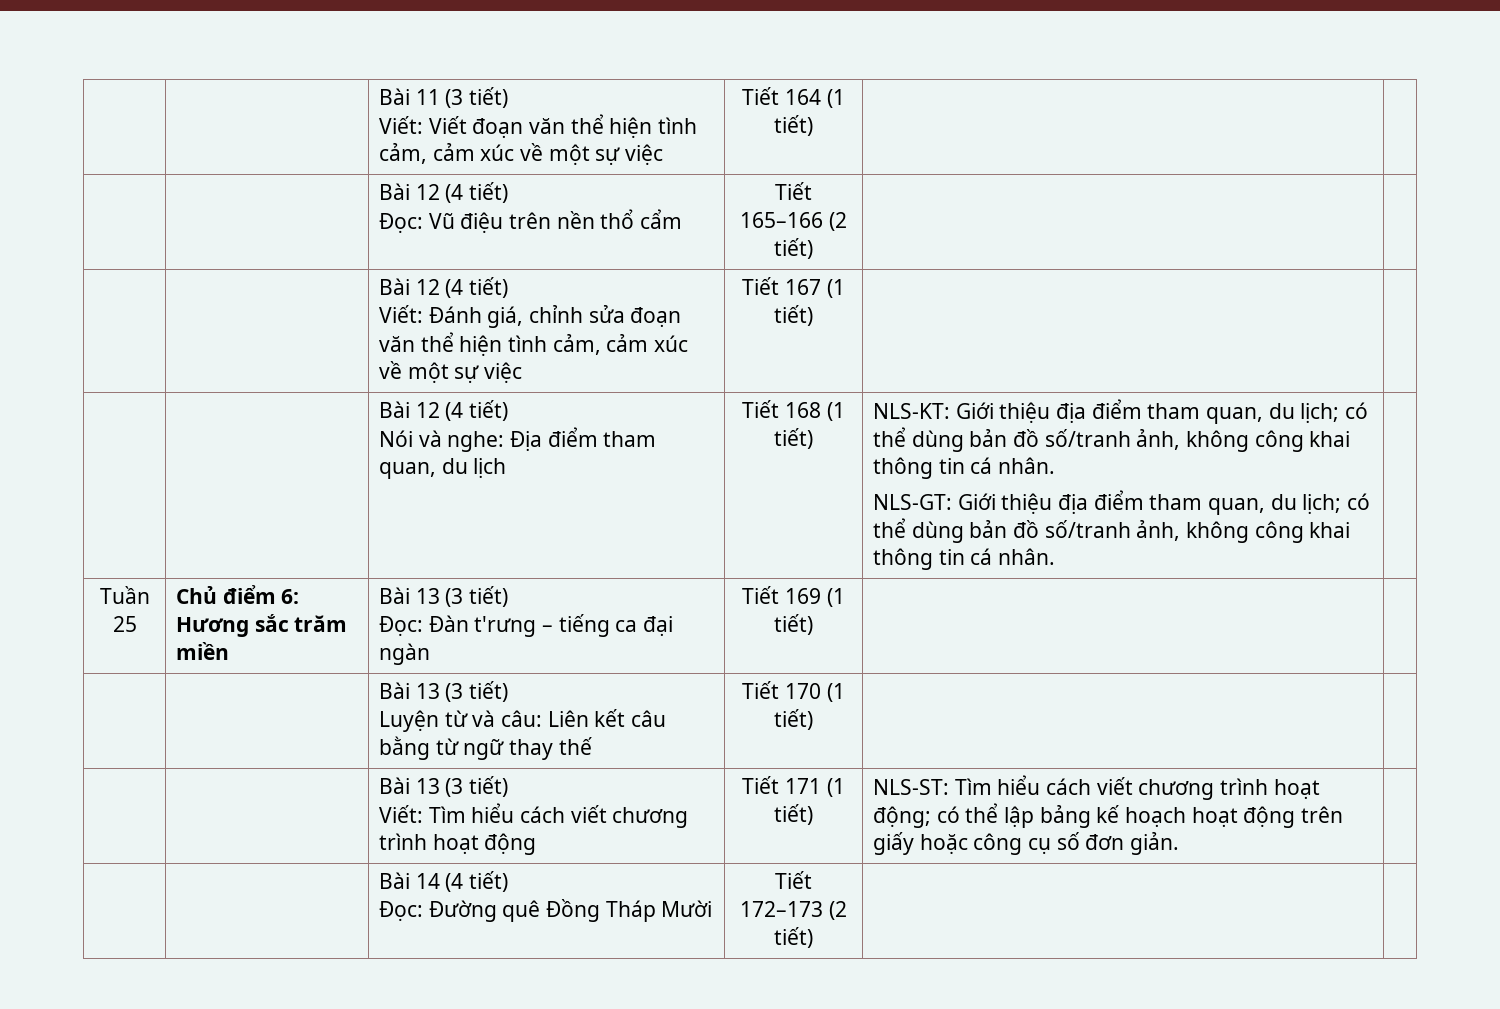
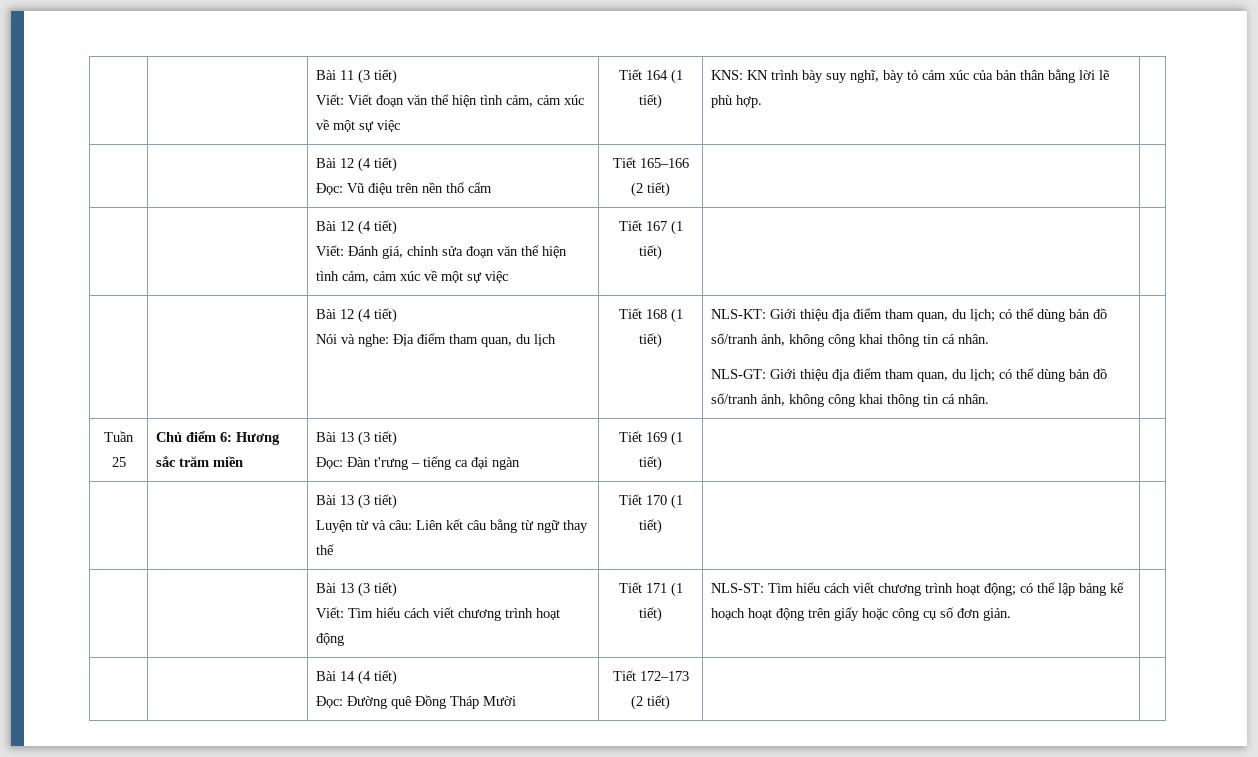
(813, 125) none -> [710,69,1109,83] [710,95,762,108] KNS: KN trình bày suy nghĩ, bày tỏ cảm xúc của bản thân bằng lời lẽ phù hợp.

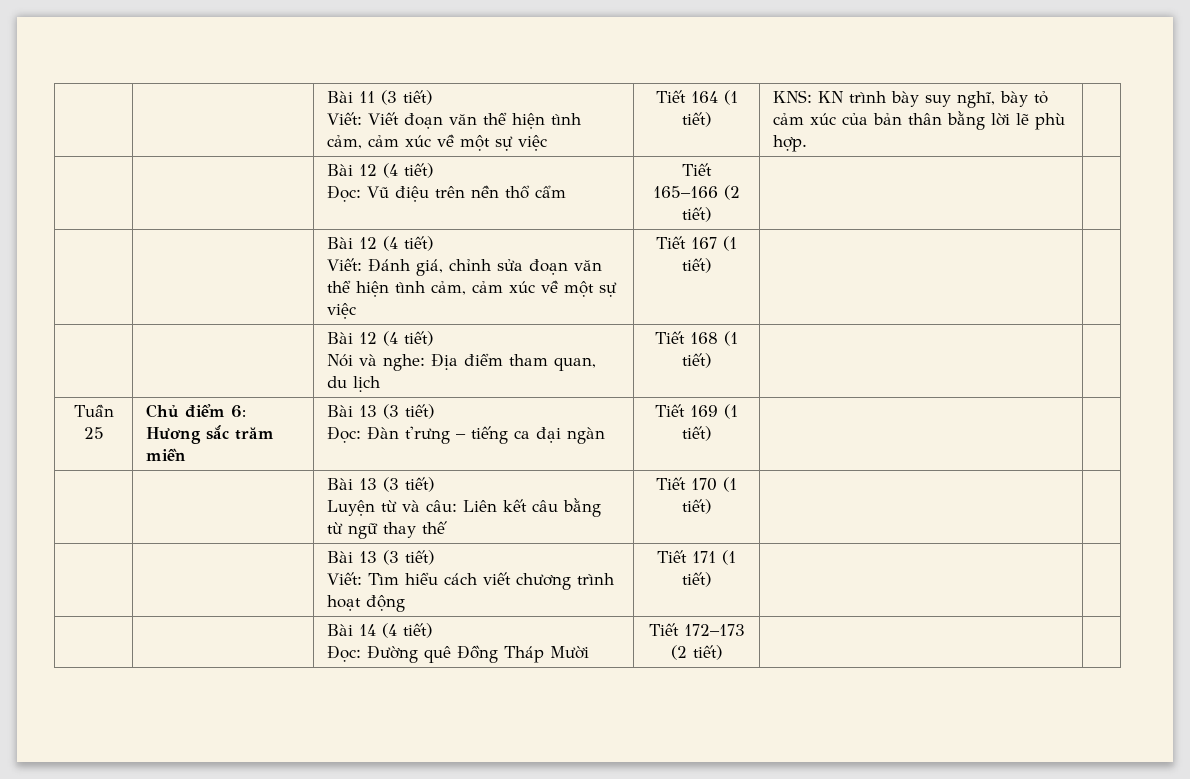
[710,308,1107,322] [710,333,989,347] [710,368,1107,382] [710,393,989,407] NLS-KT: Giới thiệu địa điểm tham quan, du lịch; có thể dùng bản đồ số/tranh ảnh, không công khai thông tin cá nhân. // NLS-GT: Giới thiệu địa điểm tham quan, du lịch; có thể dùng bản đồ số/tranh ảnh, không công khai thông tin cá nhân. -> (711, 360) none
[710,582,1124,596] [710,607,1011,621] NLS-ST: Tìm hiểu cách viết chương trình hoạt động; có thể lập bảng kế hoạch hoạt động trên giấy hoặc công cụ số đơn giản. -> (711, 579) none

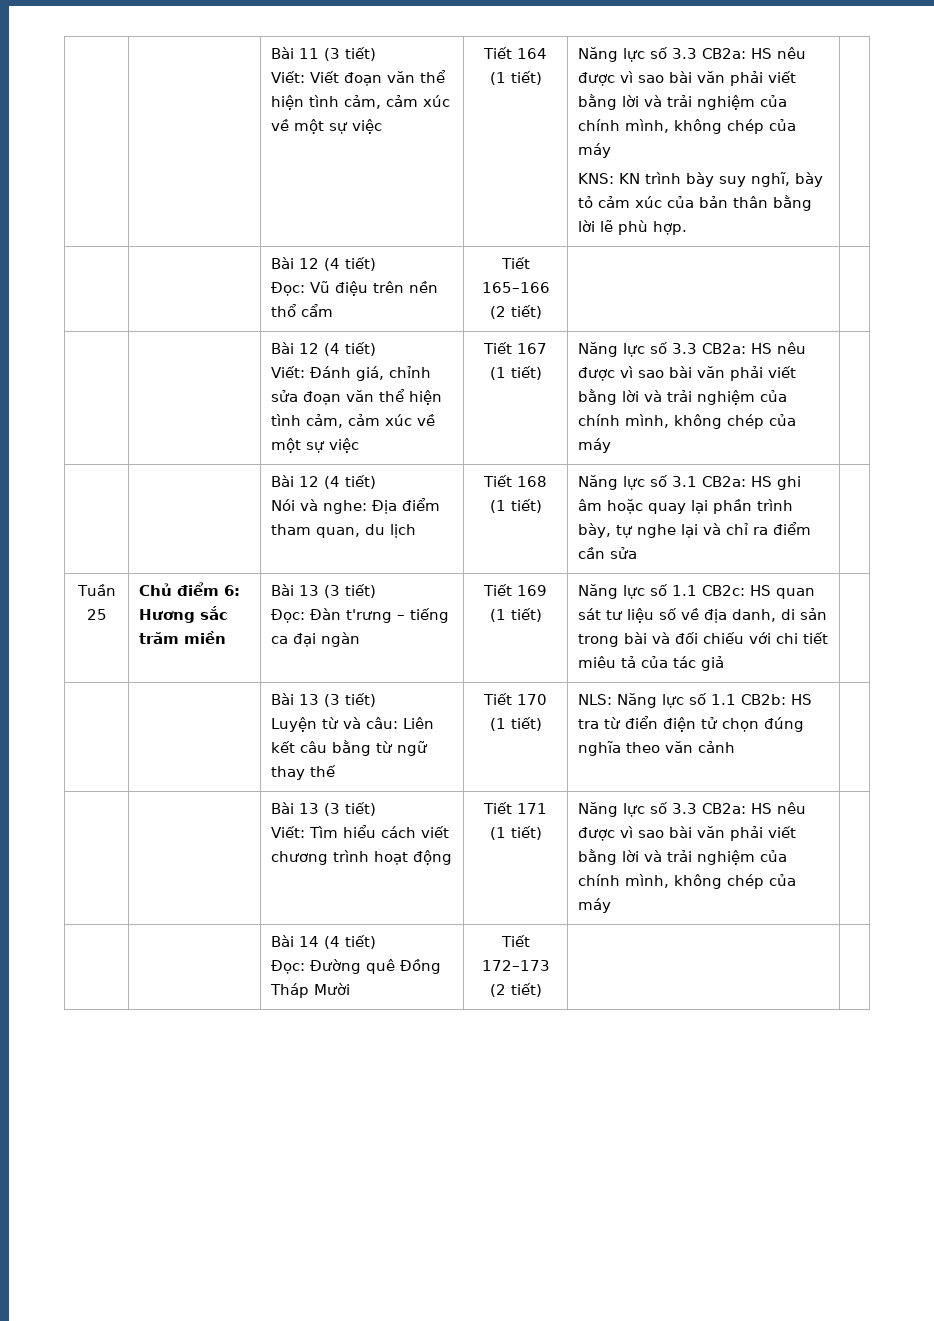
(711, 119) none -> [578,47,807,62] [578,71,797,86] [578,94,788,110] [578,119,797,134] [578,143,612,158] Năng lực số 3.3 CB2a: HS nêu được vì sao bài văn phải viết bằng lời và trải nghiệm của chính mình, không chép của máy //
(711, 265) none -> [578,342,807,357] [578,366,797,381] [578,389,788,405] [578,414,797,429] [578,438,612,453] Năng lực số 3.3 CB2a: HS nêu được vì sao bài văn phải viết bằng lời và trải nghiệm của chính mình, không chép của máy
(711, 360) none -> [578,475,802,490] [578,499,794,514] [578,522,812,538] [578,547,638,559] Năng lực số 3.1 CB2a: HS ghi âm hoặc quay lại phần trình bày, tự nghe lại và chỉ ra điểm cần sửa
(711, 433) none -> [578,584,816,599] [578,608,828,623] [578,632,829,647] [578,656,725,671] Năng lực số 1.1 CB2c: HS quan sát tư liệu số về địa danh, di sản trong bài và đối chiếu với chi tiết miêu tả của tác giả
(711, 506) none -> [578,693,813,708] [578,716,805,732] [578,741,736,756] NLS: Năng lực số 1.1 CB2b: HS tra từ điển điện tử chọn đúng nghĩa theo văn cảnh
(711, 579) none -> [578,802,807,817] [578,826,797,841] [578,849,788,865] [578,874,797,889] [578,898,612,913] Năng lực số 3.3 CB2a: HS nêu được vì sao bài văn phải viết bằng lời và trải nghiệm của chính mình, không chép của máy

